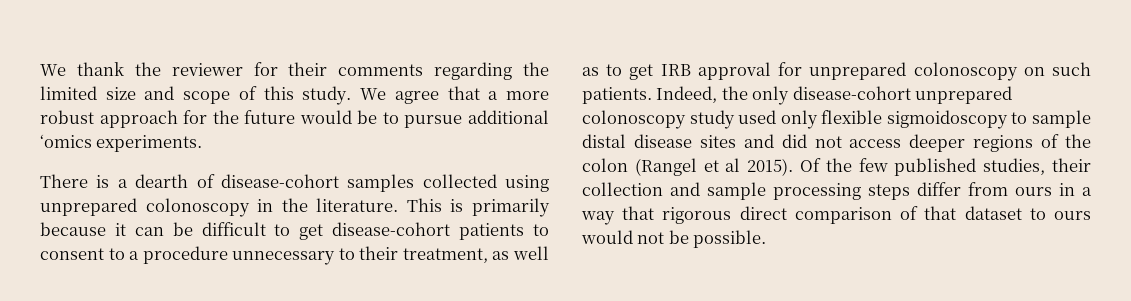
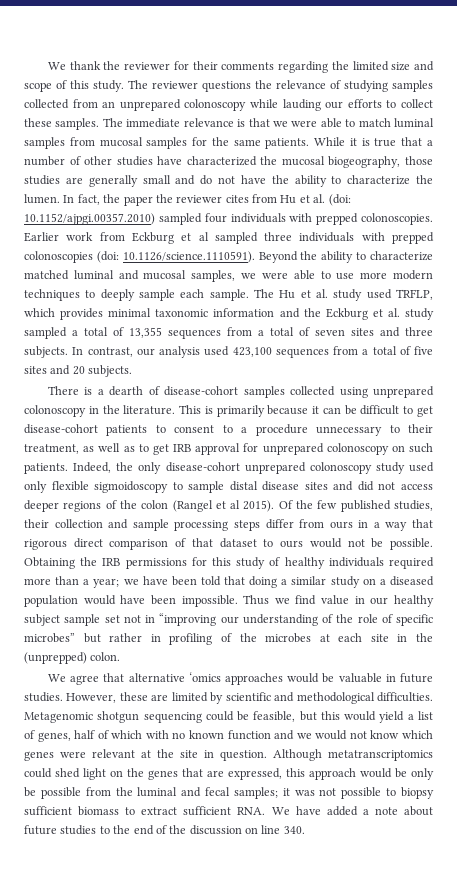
[360,86,549,104] [40,110,549,128] [40,134,203,152] We agree that a more robust approach for the future would be to pursue additional ‘omics experiments. -> [128,80,433,92] [24,99,434,111] [24,118,435,130] [24,137,434,149] [24,156,433,168] [24,175,433,187] [24,194,351,206] [24,213,433,225] [24,232,435,244] [24,251,433,263] [24,270,433,282] [24,289,433,301] [24,308,435,320] [24,327,433,339] [24,346,433,358] [24,365,133,377] The reviewer questions the relevance of studying samples collected from an unprepared colonoscopy while lauding our efforts to collect these samples. The immediate relevance is that we were able to match luminal samples from mucosal samples for the same patients. While it is true that a number of other studies have characterized the mucosal biogeography, those studies are generally small and do not have the ability to characterize the lumen. In fact, the paper the reviewer cites from Hu et al. (doi: 10.1152/ajpgi.00357.2010) sampled four individuals with prepped colonoscopies. Earlier work from Eckburg et al sampled three individuals with prepped colonoscopies (doi: 10.1126/science.1110591). Beyond the ability to characterize matched luminal and mucosal samples, we were able to use more modern techniques to deeply sample each sample. The Hu et al. study used TRFLP, which provides minimal taxonomic information and the Eckburg et al. study sampled a total of 13,355 sequences from a total of seven sites and three subjects. In contrast, our analysis used 423,100 sequences from a total of five sites and 20 subjects.
(767, 239) none -> [24,557,434,569] [24,576,434,588] [24,595,434,607] [24,613,433,626] [24,633,433,645] [24,652,121,664] [47,672,433,685] [24,692,434,704] [24,711,433,723] [24,730,433,742] [24,749,433,761] [24,768,434,780] [24,787,435,799] [24,806,433,816] [24,825,305,835] Obtaining the IRB permissions for this study of healthy individuals required more than a year; we have been told that doing a similar study on a diseased population would have been impossible. Thus we find value in our healthy subject sample set not in “improving our understanding of the role of specific microbes” but rather in profiling of the microbes at each site in the (unprepped) colon. // We agree that alternative ‘omics approaches would be valuable in future studies. However, these are limited by scientific and methodological difficulties. Metagenomic shotgun sequencing could be feasible, but this would yield a list of genes, half of which with no known function and we would not know which genes were relevant at the site in question. Although metatranscriptomics could shed light on the genes that are expressed, this approach would be only be possible from the luminal and fecal samples; it was not possible to biopsy sufficient biomass to extract sufficient RNA. We have added a note about future studies to the end of the discussion on line 340.

